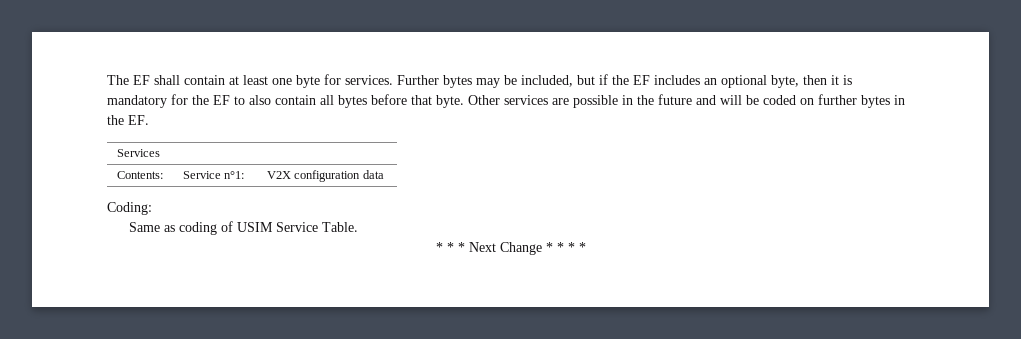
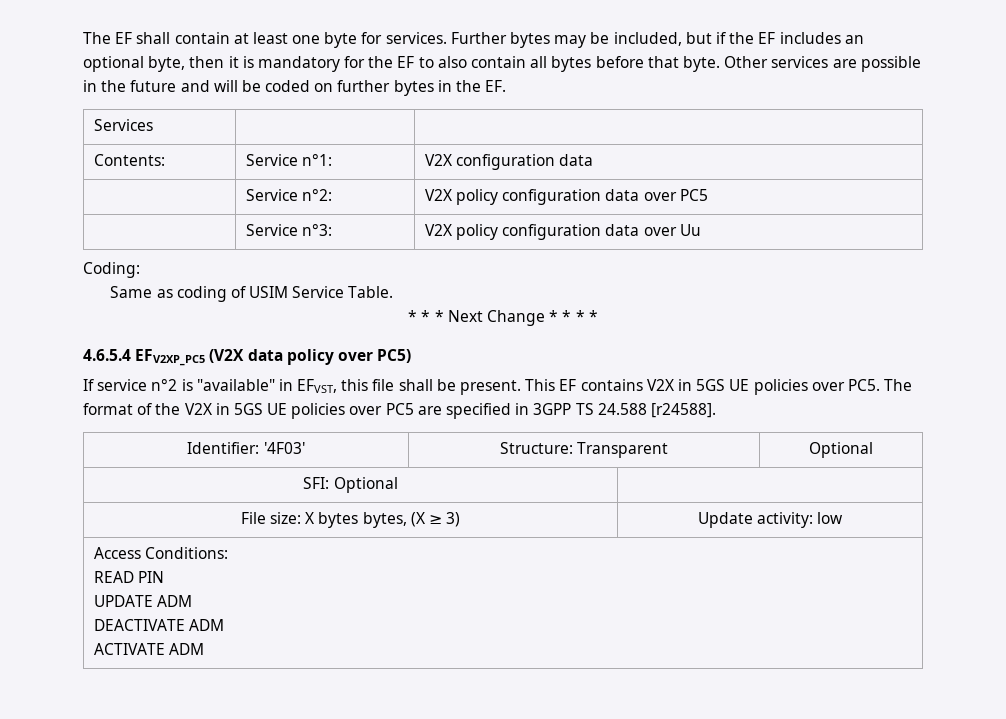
(384, 174) none -> [245,189,333,201] [424,189,708,205] [245,224,333,236] [424,224,701,240] // | Service n°2: | V2X policy configuration data over PC5 // | Service n°3: | V2X policy configuration data over Uu
(586, 247) none -> [83,349,412,366] [83,379,913,395] [83,403,716,419] [187,442,305,454] [499,442,669,458] [809,442,873,458] [303,477,398,493] [240,512,461,528] [697,512,844,528] [93,547,229,559] [93,571,165,583] [93,595,193,607] [93,619,225,631] [93,643,205,655] // 4.6.5.4 EFV2XP_PC5 (V2X data policy over PC5) // If service n°2 is "available" in EFVST, this file shall be present. This EF contains V2X in 5GS UE policies over PC5. The format of the V2X in 5GS UE policies over PC5 are specified in 3GPP TS 24.588 [r24588]. // Identifier: '4F03' | Structure: Transparent | Optional // SFI: Optional | // File size: X bytes bytes, (X ≥ 3) | Update activity: low // Access Conditions: // READ PIN // UPDATE ADM // DEACTIVATE ADM // ACTIVATE ADM

